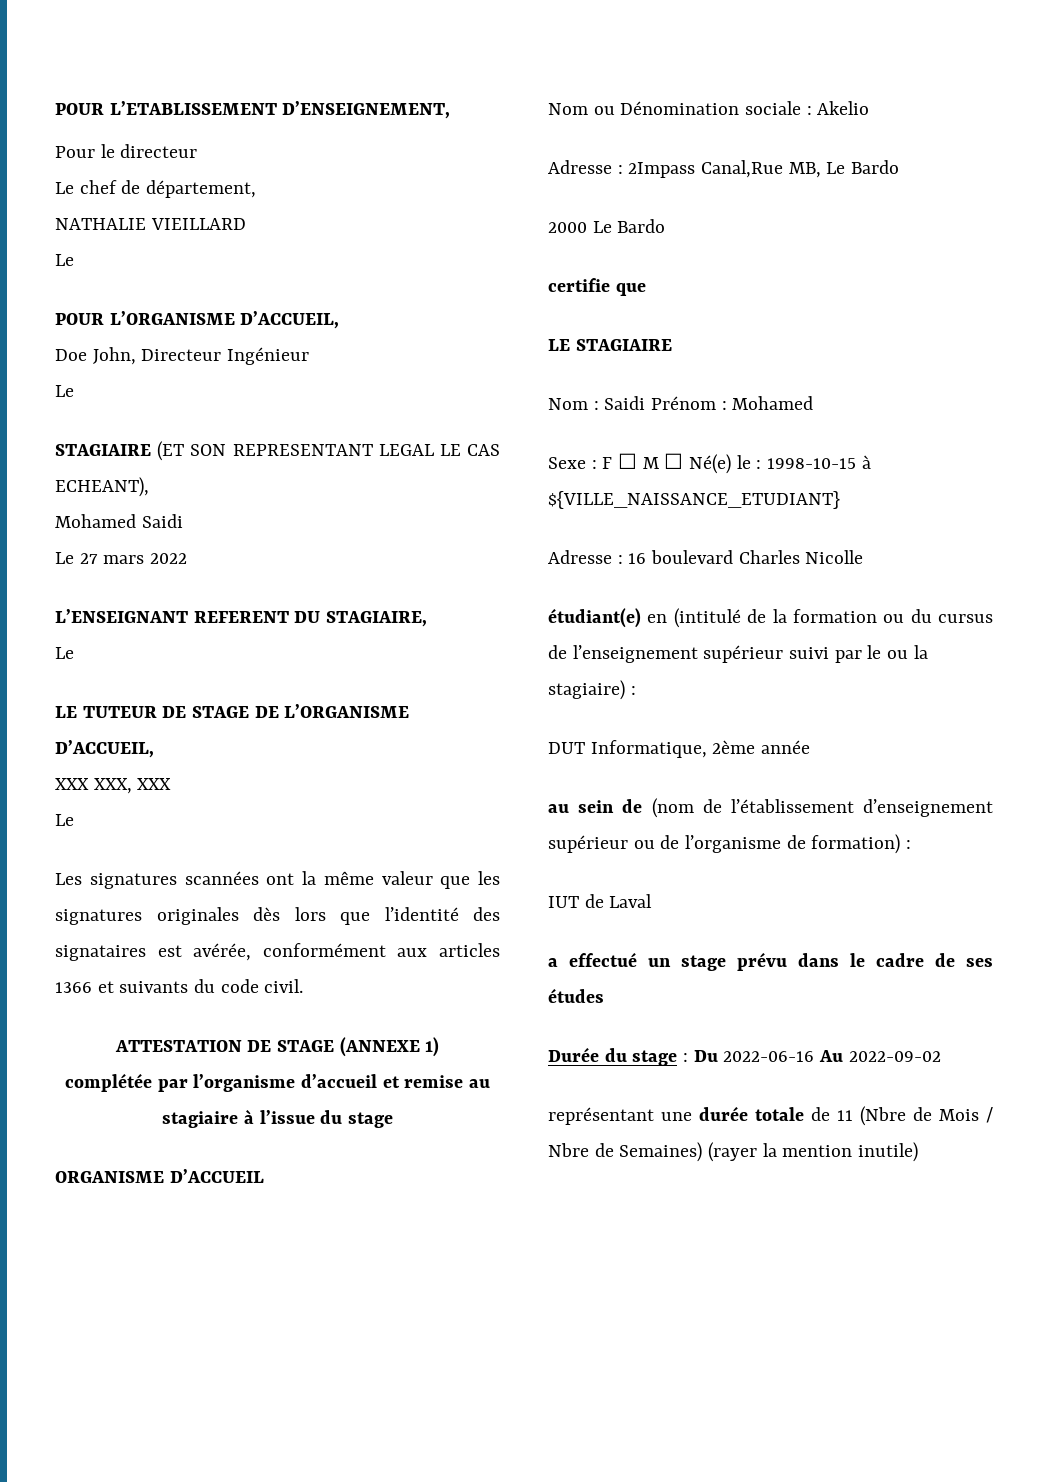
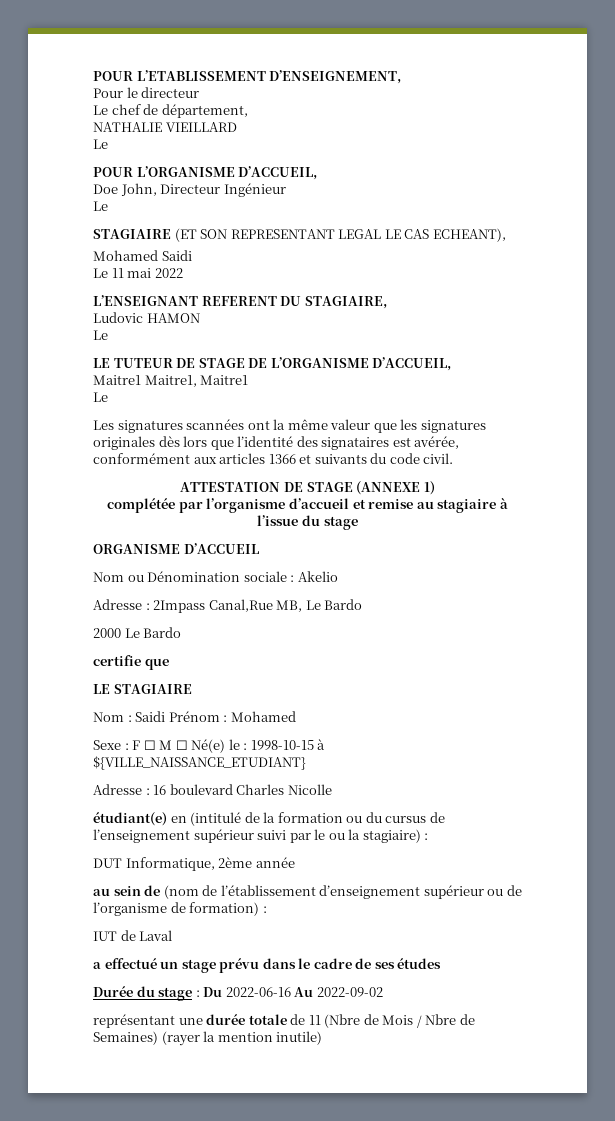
[79,553,145,564] 27 mars -> [111,268,152,278] 11 mai
(428, 619) none -> [93,312,200,323] // Ludovic HAMON
[55,778,172,794] XXX XXX, XXX -> [93,375,249,387] Maitre1 Maitre1, Maitre1

